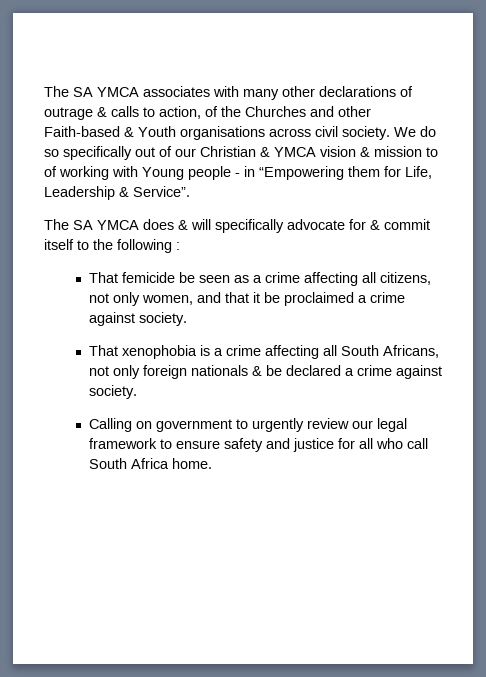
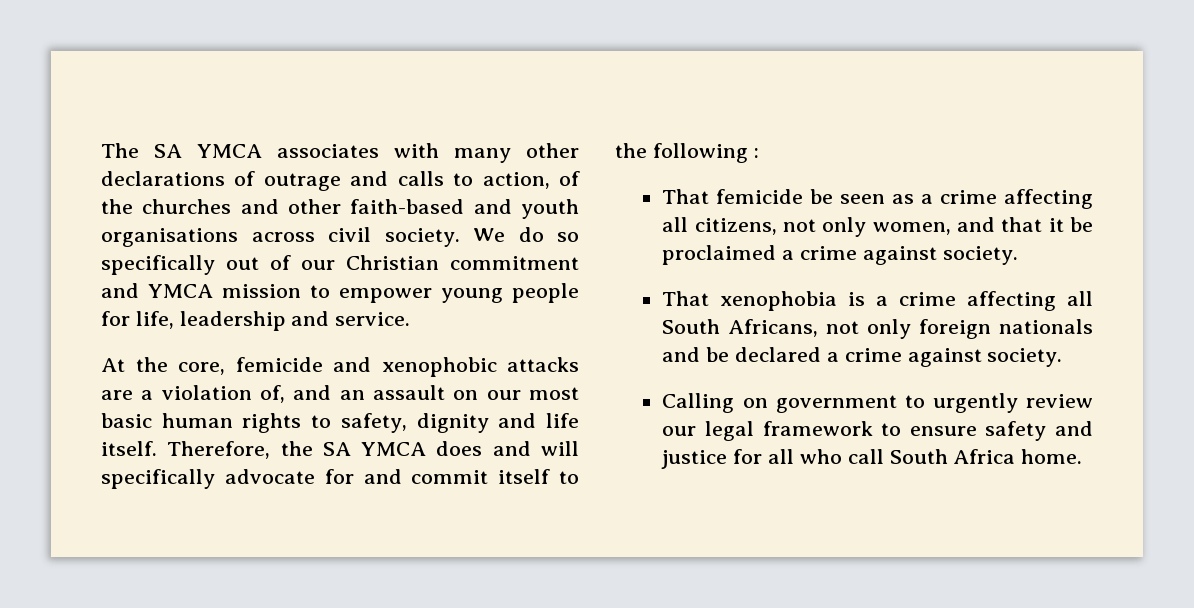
[97,107,107,117] & -> [350,171,389,186] and
[245,106,306,117] Churches -> [142,199,232,214] churches
[44,126,176,137] Faith-based & Youth -> [350,199,579,219] faith-based and youth
[260,146,438,157] [44,166,432,180] [44,186,190,200] [44,219,69,230] & YMCA vision & mission to of working with Young people - in “Empowering them for Life, Leadership & Service”. // The -> [450,256,579,270] [101,283,579,303] [101,311,411,331] [101,357,579,377] [101,385,579,403] [101,413,579,433] [101,441,313,459] commitment and YMCA mission to empower young people for life, leadership and service. // At the core, femicide and xenophobic attacks are a violation of, and an assault on our most basic human rights to safety, dignity and life itself. Therefore, the
[178,220,188,230] & -> [492,441,531,456] and
[370,220,380,230] & -> [363,469,402,484] and
[251,366,262,376] & -> [662,347,701,362] and

